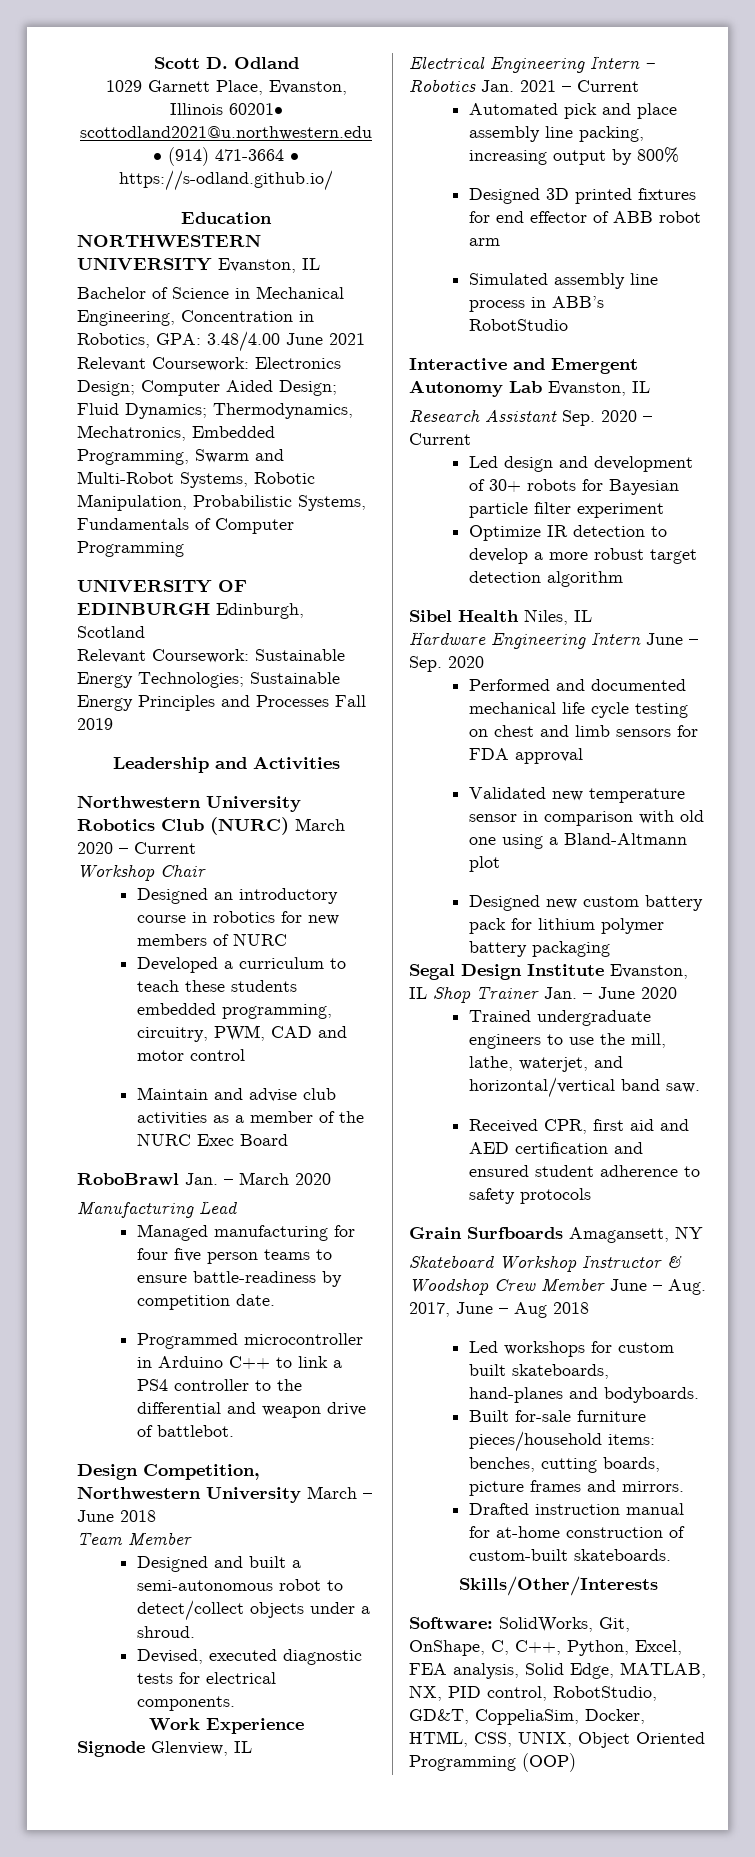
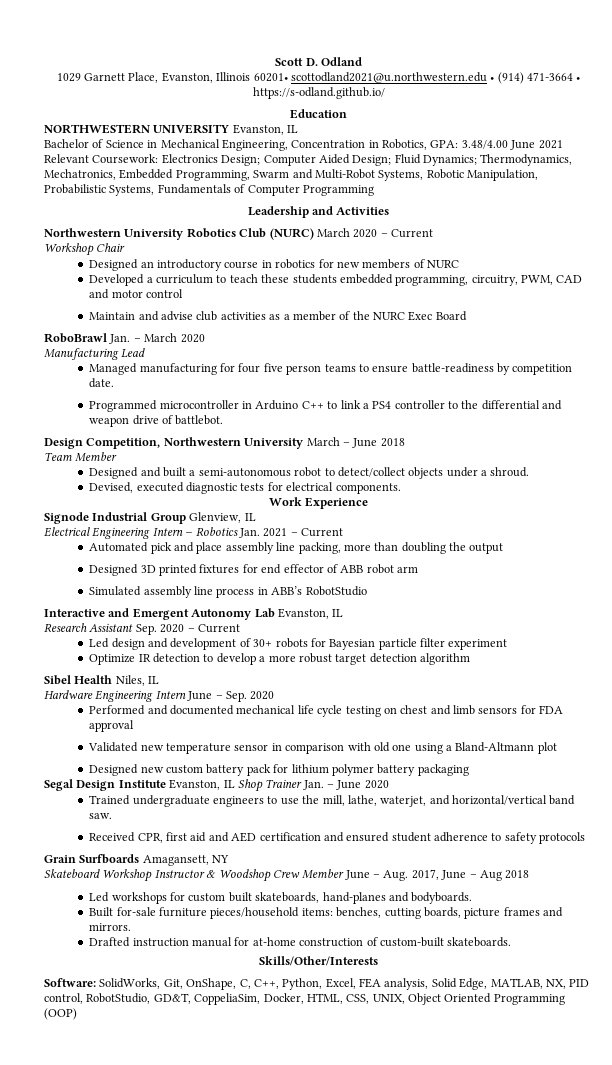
[77,579,247,593] [77,602,304,619] [77,626,145,638] [77,649,345,663] [77,672,340,688] [77,695,366,711] [77,718,113,730] // UNIVERSITY OF EDINBURGH Edinburgh, Scotland // Relevant Coursework: Sustainable Energy Technologies; Sustainable Energy Principles and Processes Fall 2019 -> (374, 190) none
(145, 1749) none -> [92,512,186,524] Industrial Group
[469,150,548,165] increasing -> [343,542,467,554] more than doubling the
[612,147,680,165] by 800% -> (504, 548) none

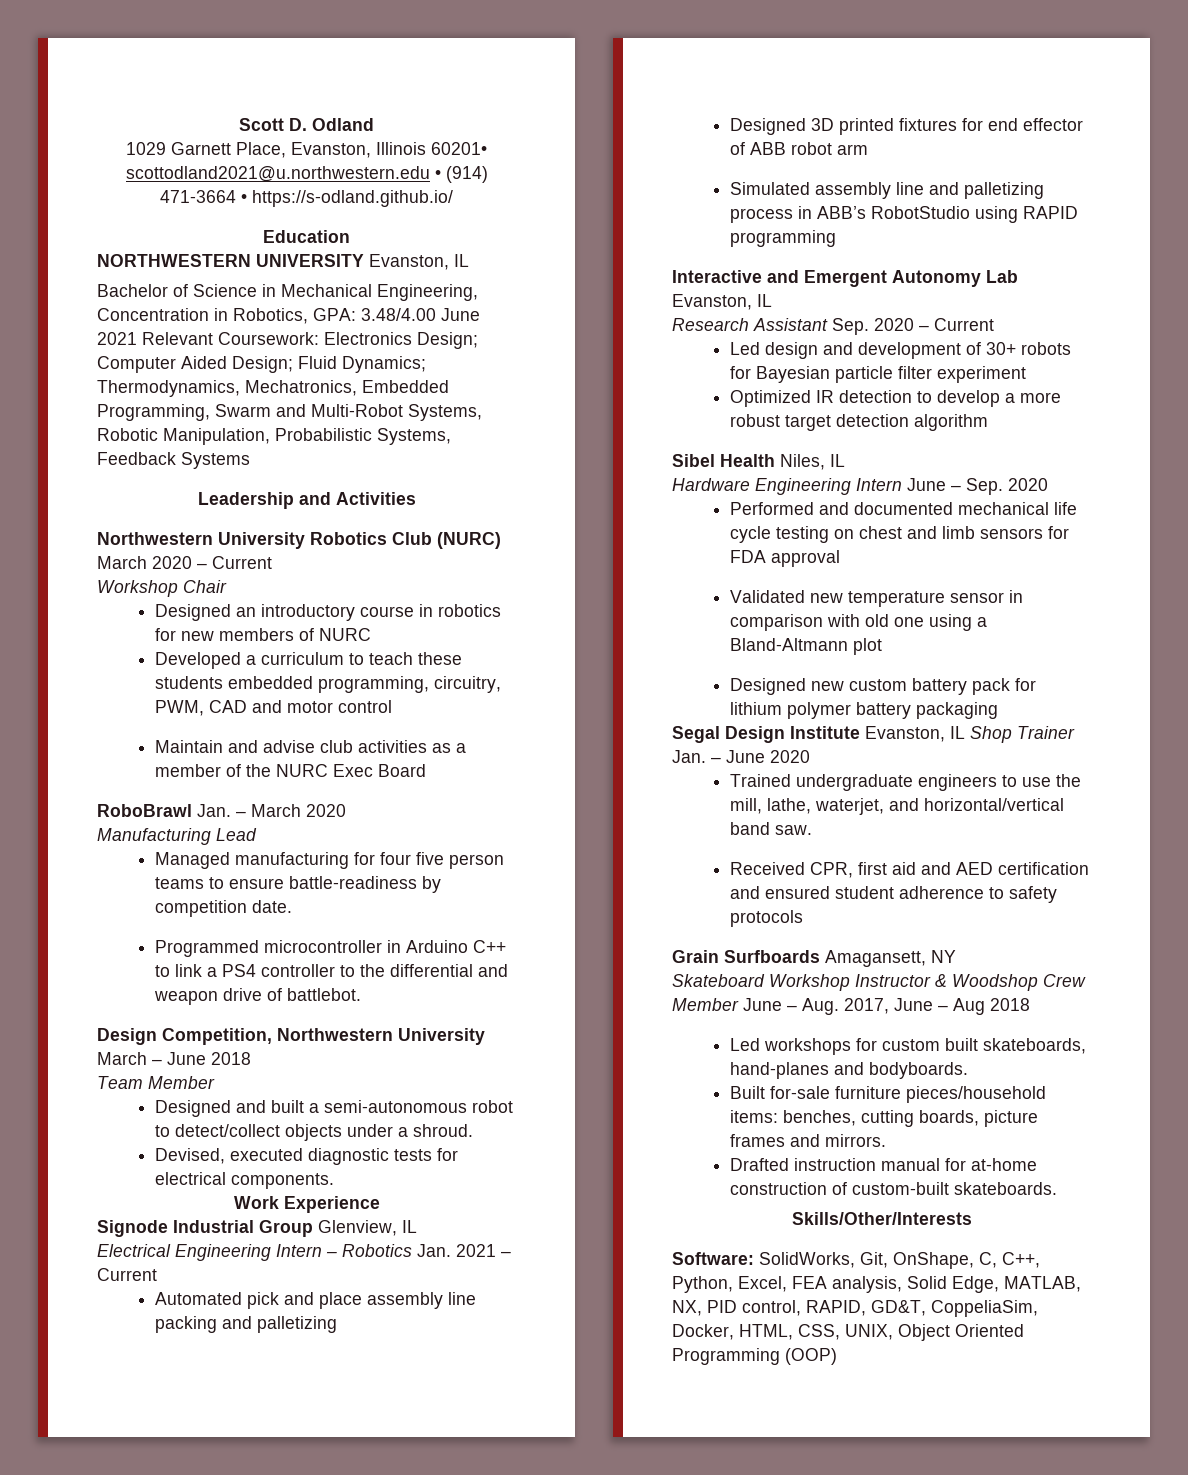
[157,184,374,196] Fundamentals of Computer Programming -> [97,452,250,469] Feedback Systems
[298,542,504,554] packing, more than doubling the output -> [155,1316,338,1333] packing and palletizing
(214, 590) none -> [929,182,1045,199] and palletizing
(367, 591) none -> [975,206,1079,223] [730,230,837,247] using RAPID programming
[89,654,136,665] Optimize -> [730,390,812,407] Optimized
[86,993,151,1004] RobotStudio, -> [806,1300,866,1316] RAPID,

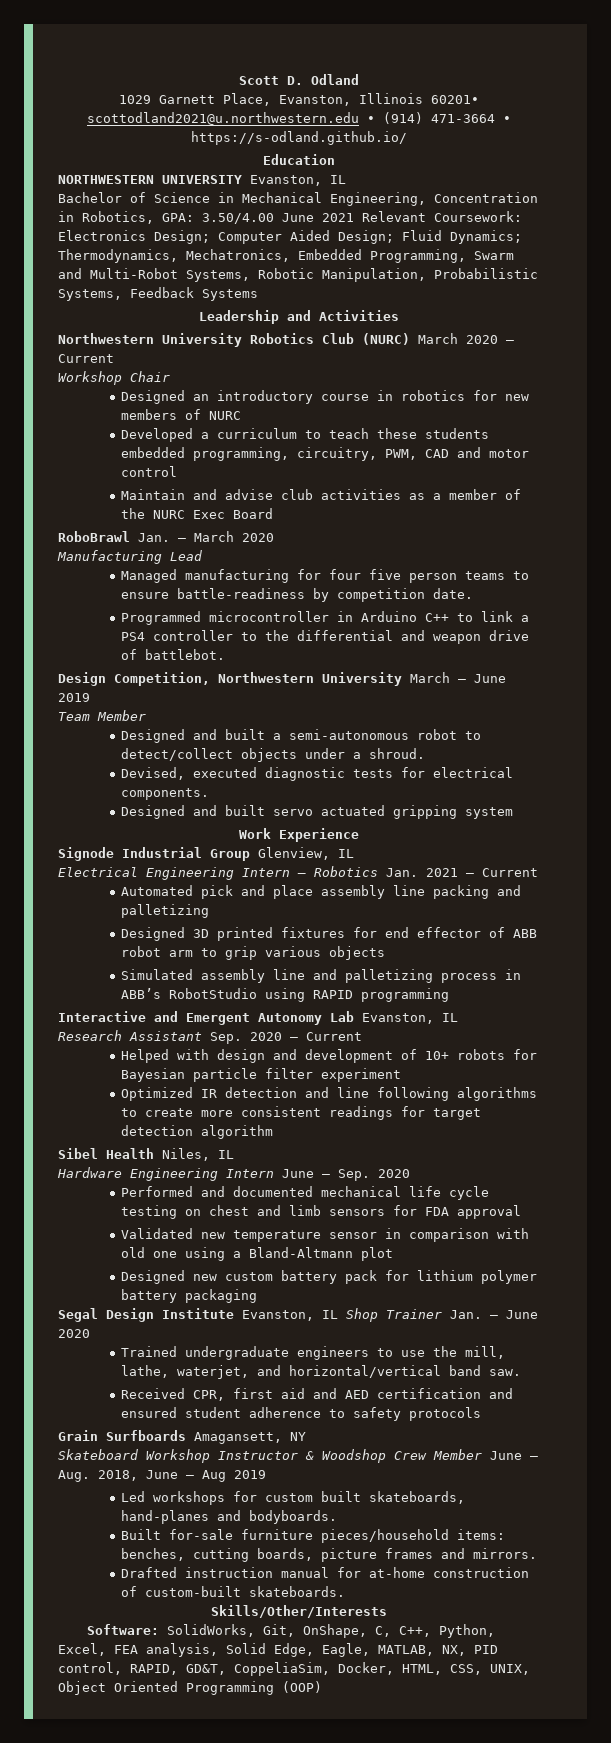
[361,308,436,321] 3.48/4.00 -> [202,213,274,224] 3.50/4.00
[211,1052,251,1065] 2018 -> [58,693,90,702] 2019
(335, 1181) none -> [120,805,513,819] // Designed and built servo actuated gripping system
(869, 149) none -> [200,946,385,960] to grip various objects
[730,342,761,355] Led -> [120,1049,209,1063] Helped with
[986,342,1017,355] 30+ -> [424,1051,449,1060] 10+
[917,390,1062,407] [730,414,781,427] to develop a more robust -> [304,1087,537,1101] [120,1106,425,1120] and line following algorithms to create more consistent readings for
[844,998,889,1014] 2017, -> [98,1470,138,1481] 2018,
[990,998,1030,1011] 2018 -> [234,1470,266,1479] 2019
(999, 1284) none -> [322,1643,370,1657] Eagle,

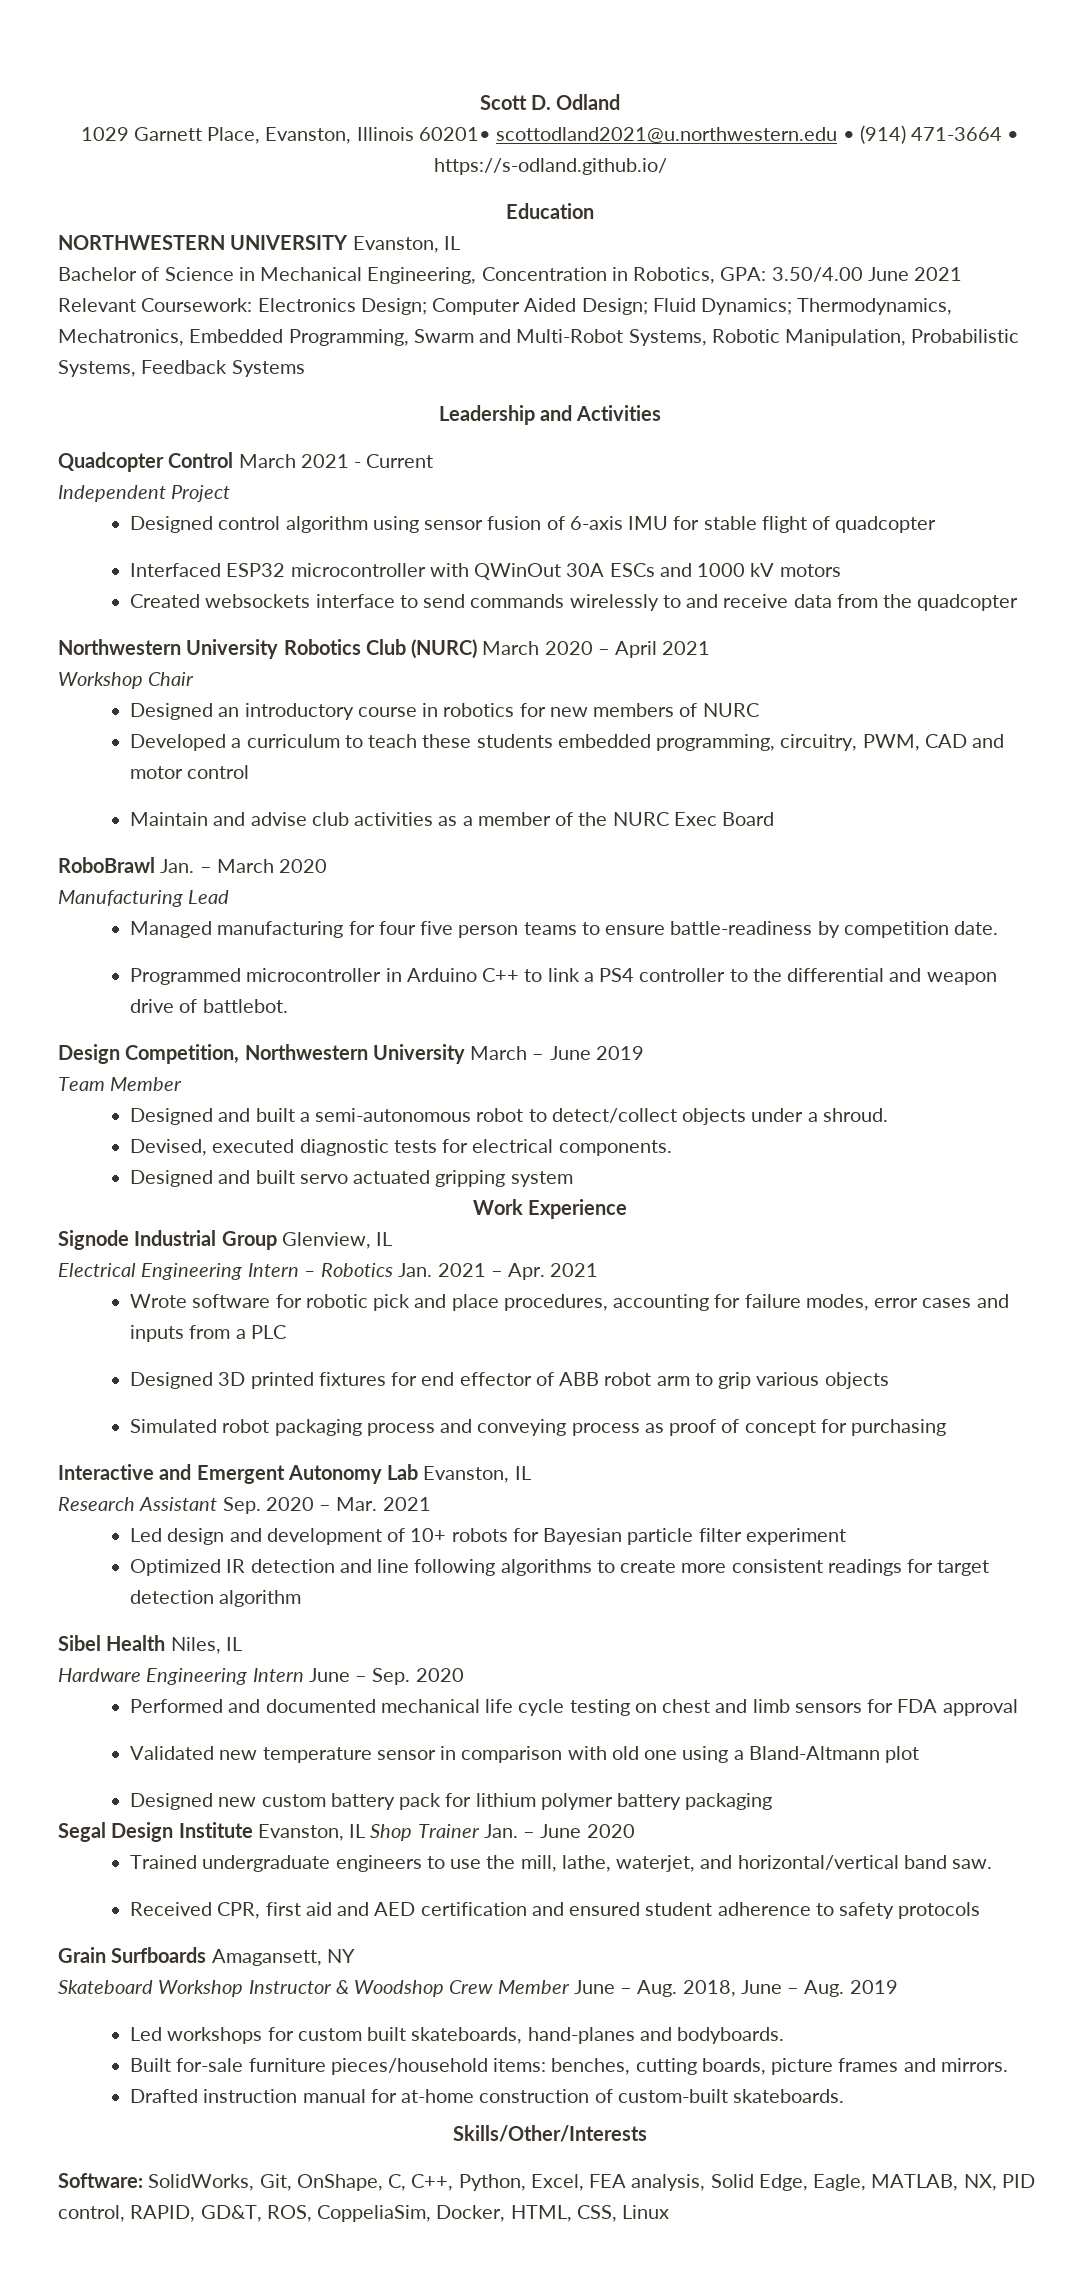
(399, 315) none -> [58,452,434,472] [58,485,231,502] [130,516,937,533] [130,563,841,580] [130,594,1019,611] // Quadcopter Control March 2021 - Current // Independent Project // Designed control algorithm using sensor fusion of 6-axis IMU for stable flight of quadcopter // Interfaced ESP32 microcontroller with QWinOut 30A ESCs and 1000 kV motors // Created websockets interface to send commands wirelessly to and receive data from the quadcopter
[58,354,114,363] Current -> [615,641,711,658] April 2021
[482,868,538,877] [120,885,521,899] [120,904,209,918] Current // Automated pick and place assembly line packing and palletizing -> [508,1263,599,1280] [130,1294,1009,1311] [130,1325,286,1342] Apr. 2021 // Wrote software for robotic pick and place procedures, accounting for failure modes, error cases and inputs from a PLC
[200,969,521,983] [120,988,449,1002] assembly line and palletizing process in ABB’s RobotStudio using RAPID programming -> [222,1419,947,1436] robot packaging process and conveying process as proof of concept for purchasing
[306,1032,362,1041] [120,1049,209,1063] Current // Helped with -> [336,1497,431,1511] [130,1528,163,1542] Mar. 2021 // Led
[202,1470,226,1482] Aug -> [804,1980,845,1997] Aug.
(226, 1669) none -> [266,2205,312,2222] ROS,
[490,1664,530,1675] [58,1681,322,1695] UNIX, Object Oriented Programming (OOP) -> [622,2205,670,2219] Linux

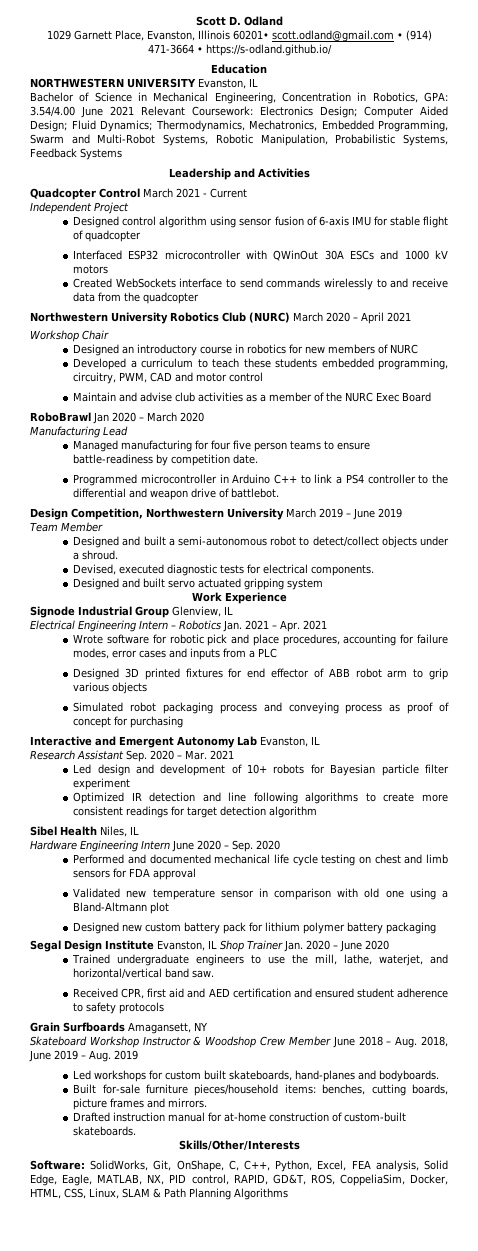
[496,127,838,143] scottodland2021@u.northwestern.edu -> [271,30,394,42] scott.odland@gmail.com
[771,267,863,282] 3.50/4.00 -> [30,106,75,117] 3.54/4.00
[205,594,311,608] websockets -> [115,278,176,288] WebSockets
[160,859,195,873] Jan. -> [93,412,136,424] Jan 2020
(528, 1053) none -> [319,508,343,518] 2019
(350, 1675) none -> [197,840,221,850] 2020
(518, 1831) none -> [306,940,330,950] 2020
(615, 1987) none -> [358,1036,383,1046] 2018
(782, 1987) none -> [54,1050,78,1060] 2019
[622,2205,670,2219] Linux -> [89,1188,288,1200] Linux, SLAM & Path Planning Algorithms

